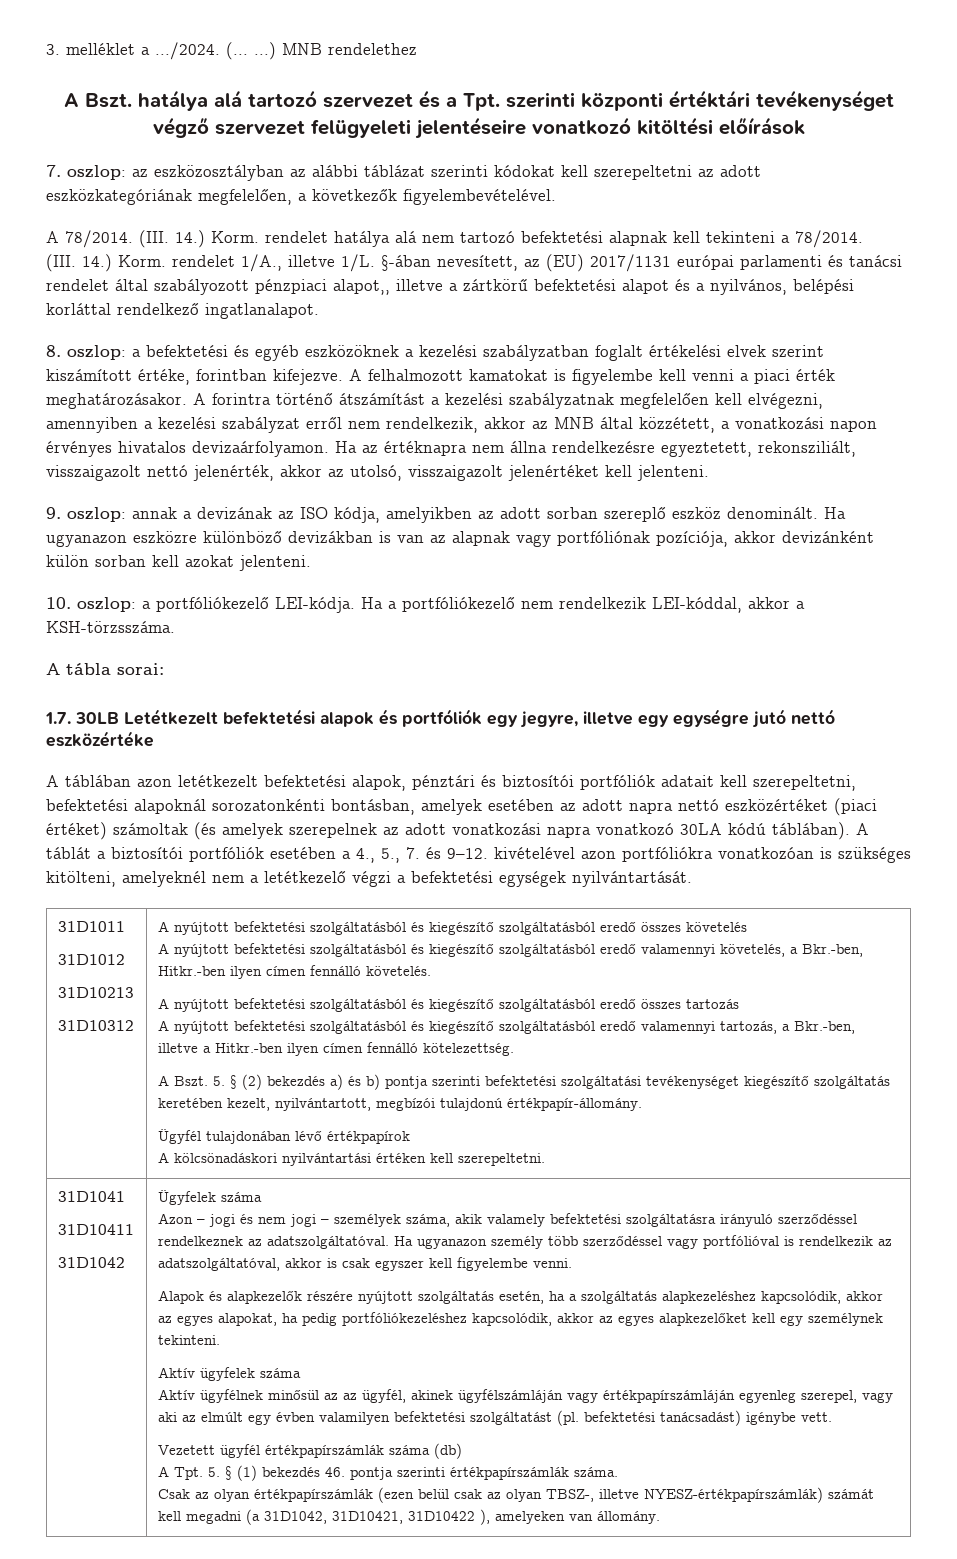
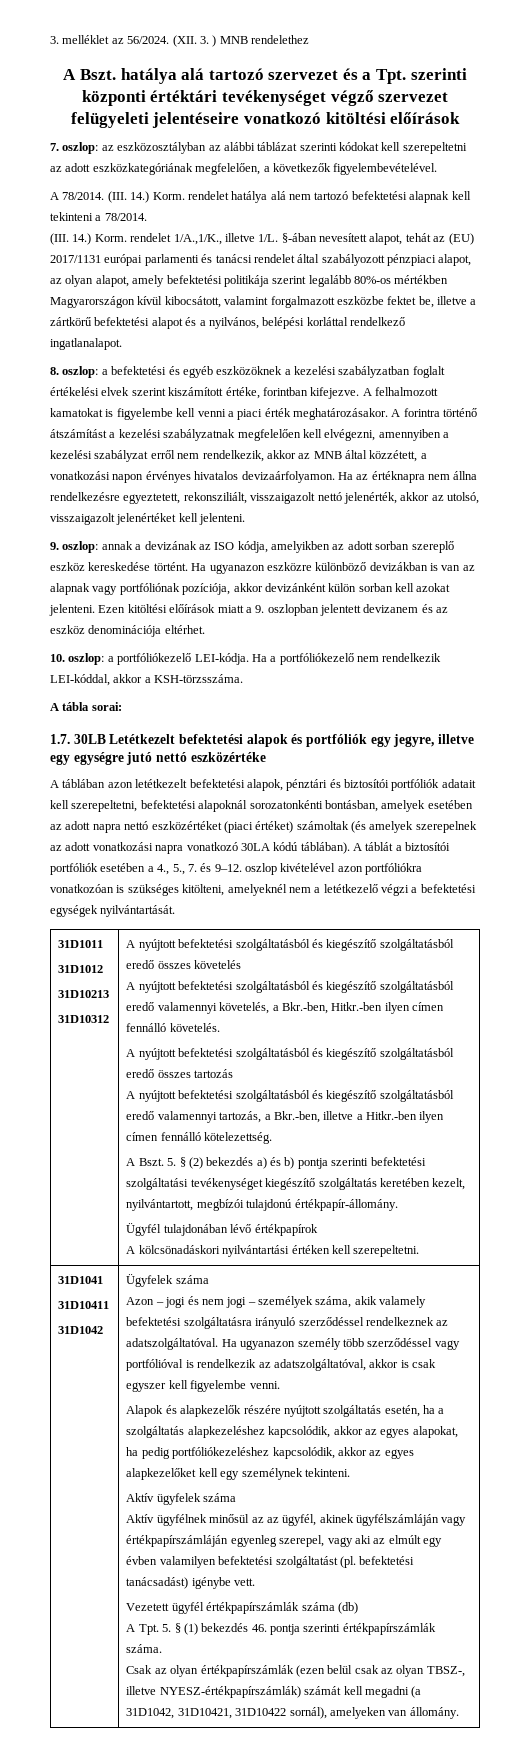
[141,42,276,60] a .../2024. (... ...) -> [111,35,217,47] az 56/2024. (XII. 3. )
[241,254,282,272] 1/A., -> [173,234,222,245] 1/A.,1/K.,
[437,255,518,271] nevesített, -> [319,233,431,245] nevesített alapot, tehát
[333,279,390,295] alapot,, -> [438,254,472,266] [50,275,449,287] [50,296,434,308] alapot, az olyan alapot, amely befektetési politikája szerint legalább 80%-os mértékben Magyarországon kívül kibocsátott, valamint forgalmazott eszközbe fektet be,
[727,507,818,519] denominált. -> [88,562,188,571] kereskedése történt.
(311, 563) none -> [98,604,449,616] [50,625,205,637] Ezen kitöltési előírások miatt a 9. oszlopban jelentett devizanem és az eszköz denominációja eltérhet.
(488, 853) none -> [245,863,277,875] oszlop
[479,1509,490,1525] ), -> [289,1707,327,1719] sornál),

